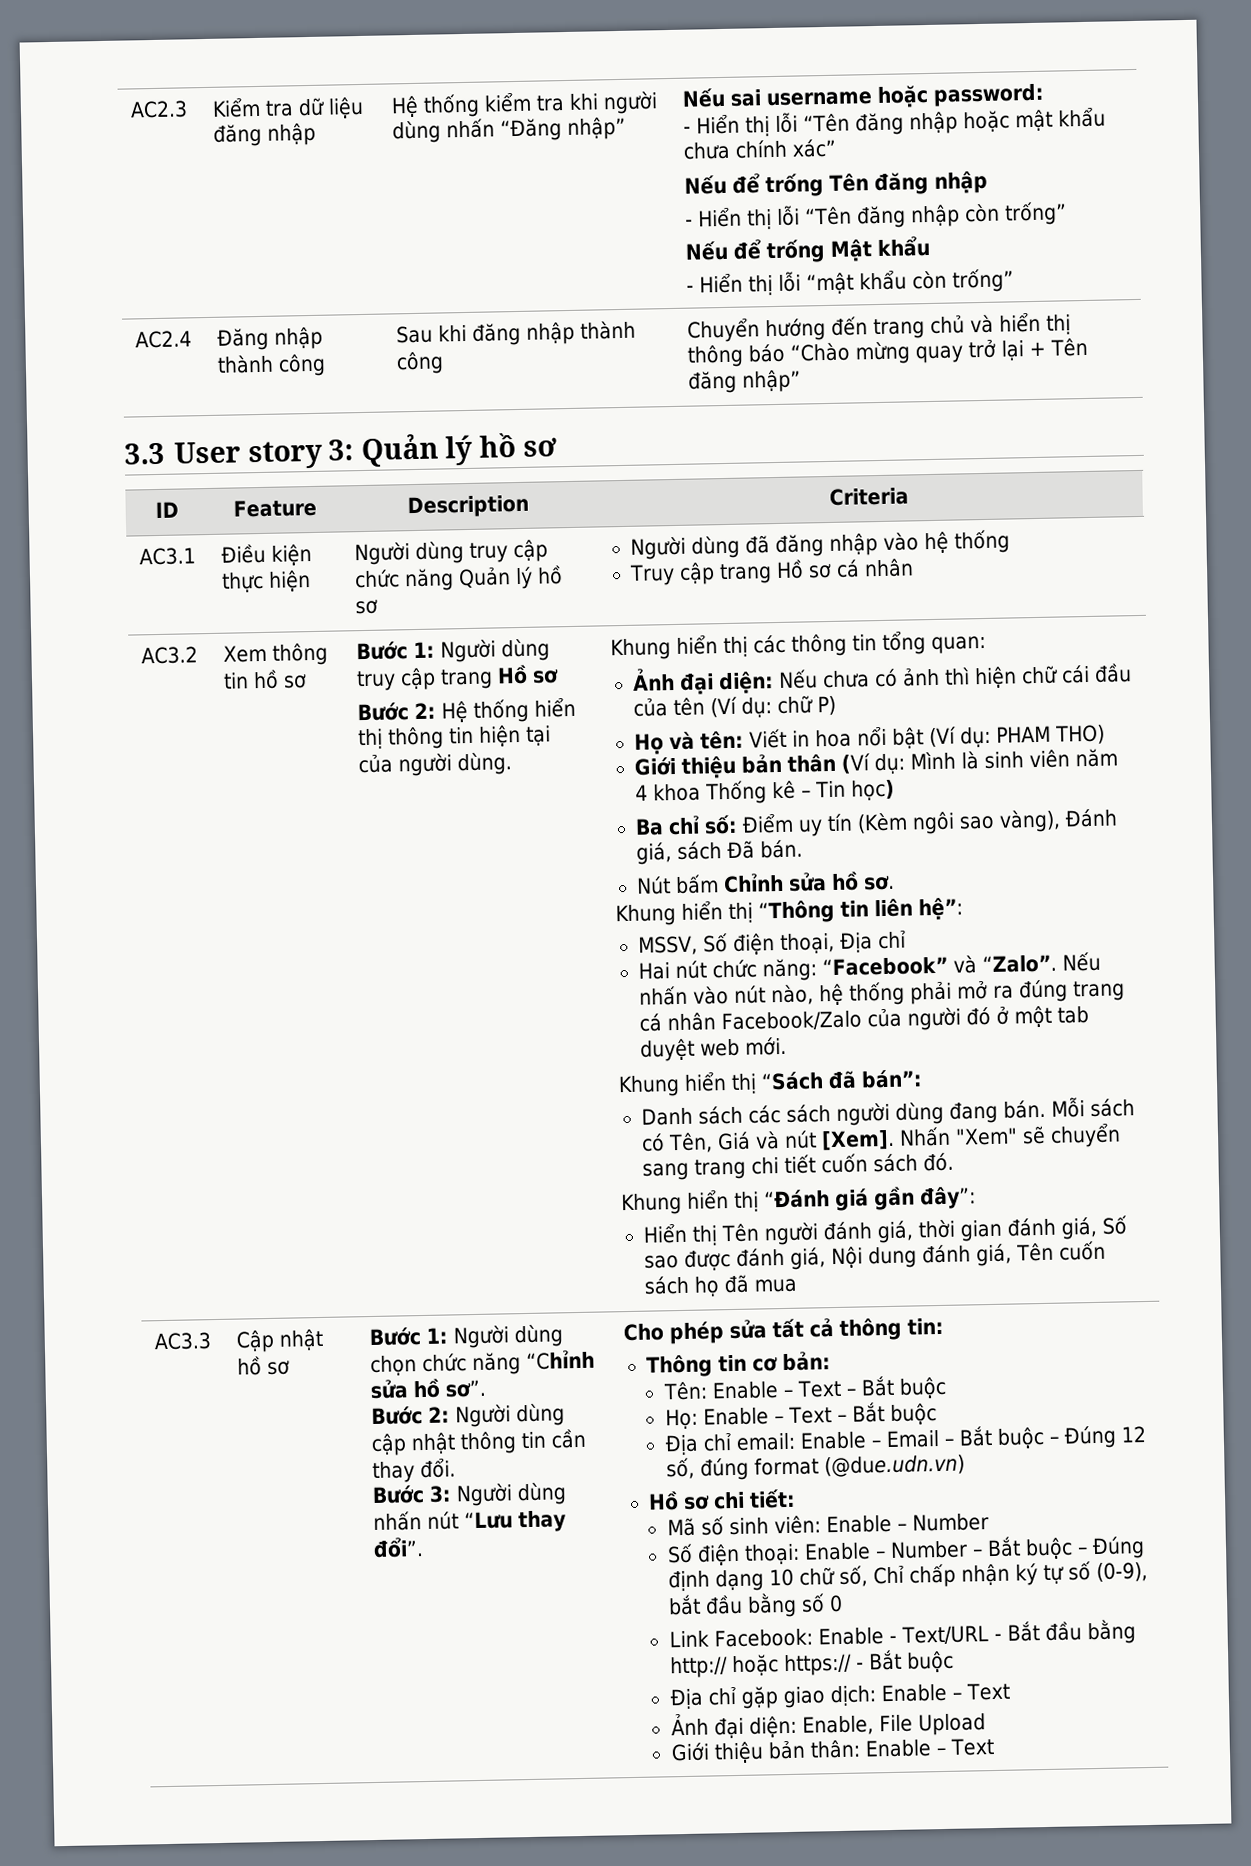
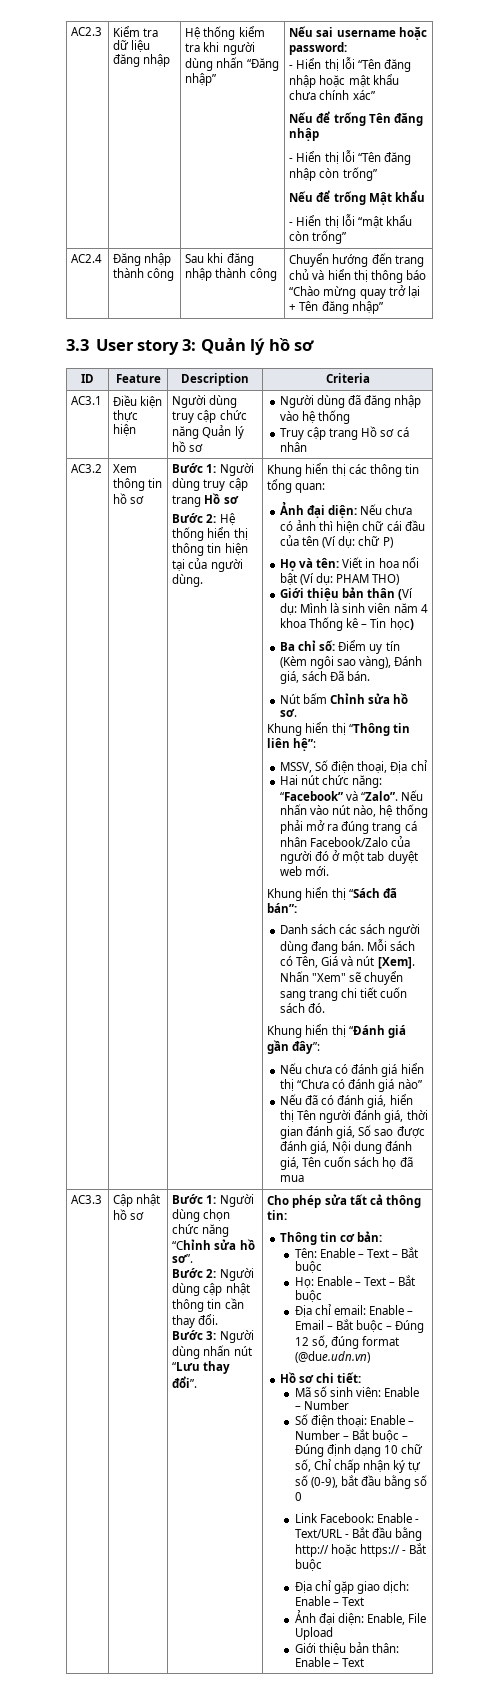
[643,1222,689,1244] Hiển -> [279,1063,424,1077] [279,1079,422,1092] [279,1094,413,1108] Nếu chưa có đánh giá hiển thị “Chưa có đánh giá nào” // Nếu đã có đánh giá, hiển

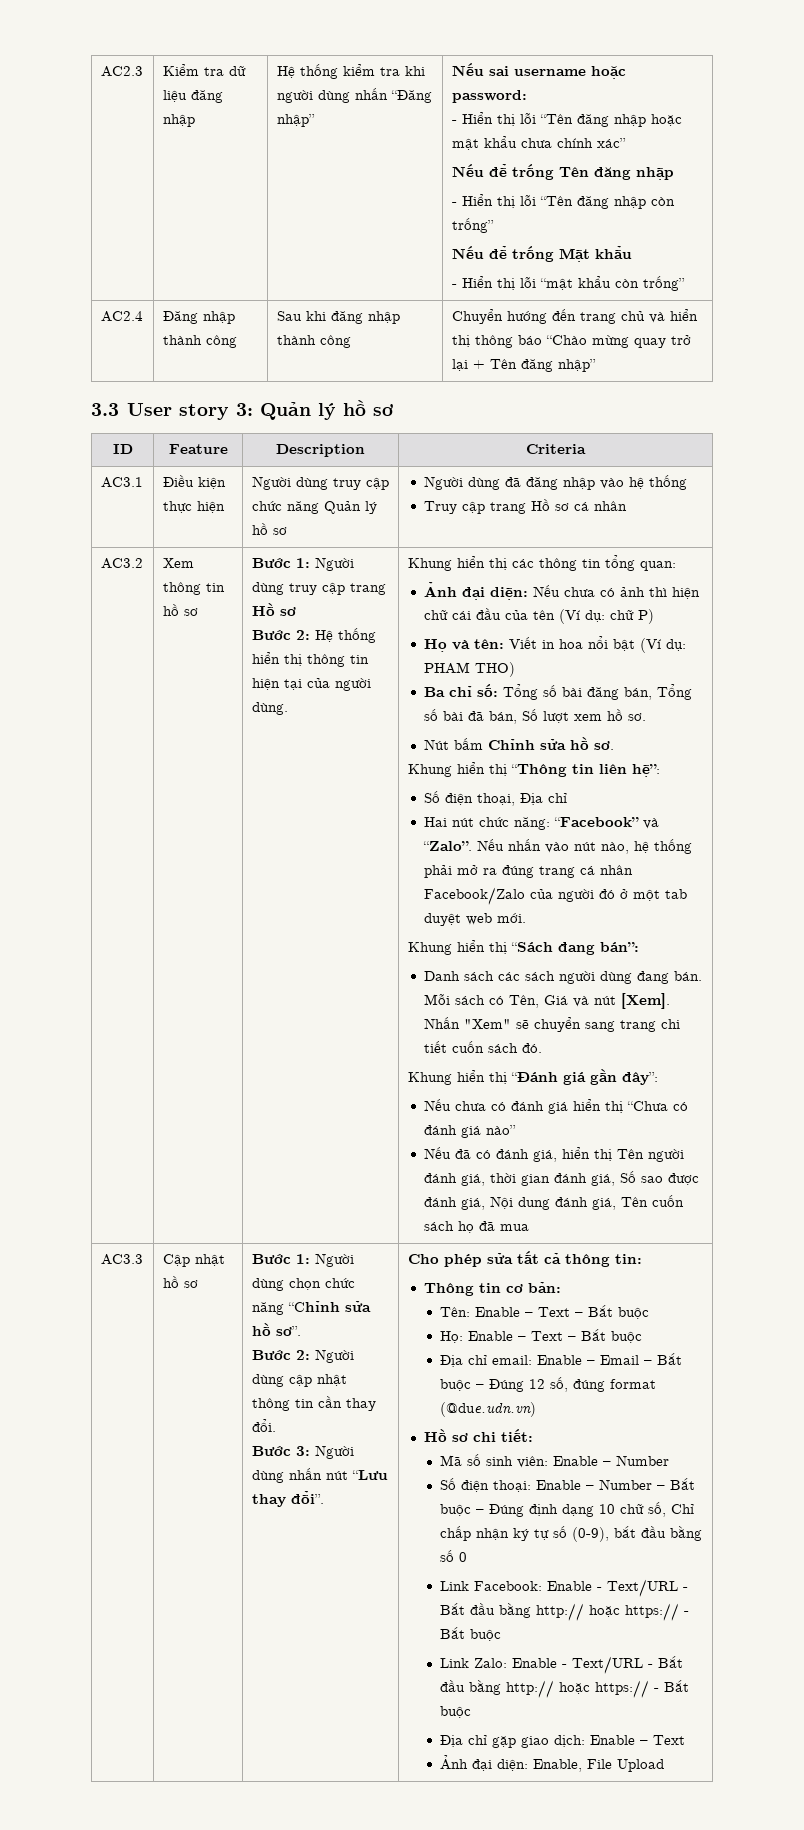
[279,587,414,601] [279,603,428,615] [279,617,414,631] [279,640,400,654] [279,656,423,669] [279,671,371,684] Giới thiệu bản thân (Ví dụ: Mình là sinh viên năm 4 khoa Thống kê – Tin học) // Ba chỉ số: Điểm uy tín (Kèm ngôi sao vàng), Đánh giá, sách Đã bán. -> [424,684,693,700] [424,709,647,724] Ba chỉ số: Tổng số bài đăng bán, Tổng số bài đã bán, Số lượt xem hồ sơ.
[279,762,312,773] MSSV, -> (660, 770) none
[382,888,397,898] đã -> [557,942,595,955] đang
(322, 1565) none -> [440,1656,684,1674] [440,1680,690,1698] [440,1706,472,1718] // Link Zalo: Enable - Text/URL - Bắt đầu bằng http:// hoặc https:// - Bắt buộc
[294,1642,399,1655] [294,1657,364,1667] // Giới thiệu bản thân: Enable – Text -> (665, 1765) none

